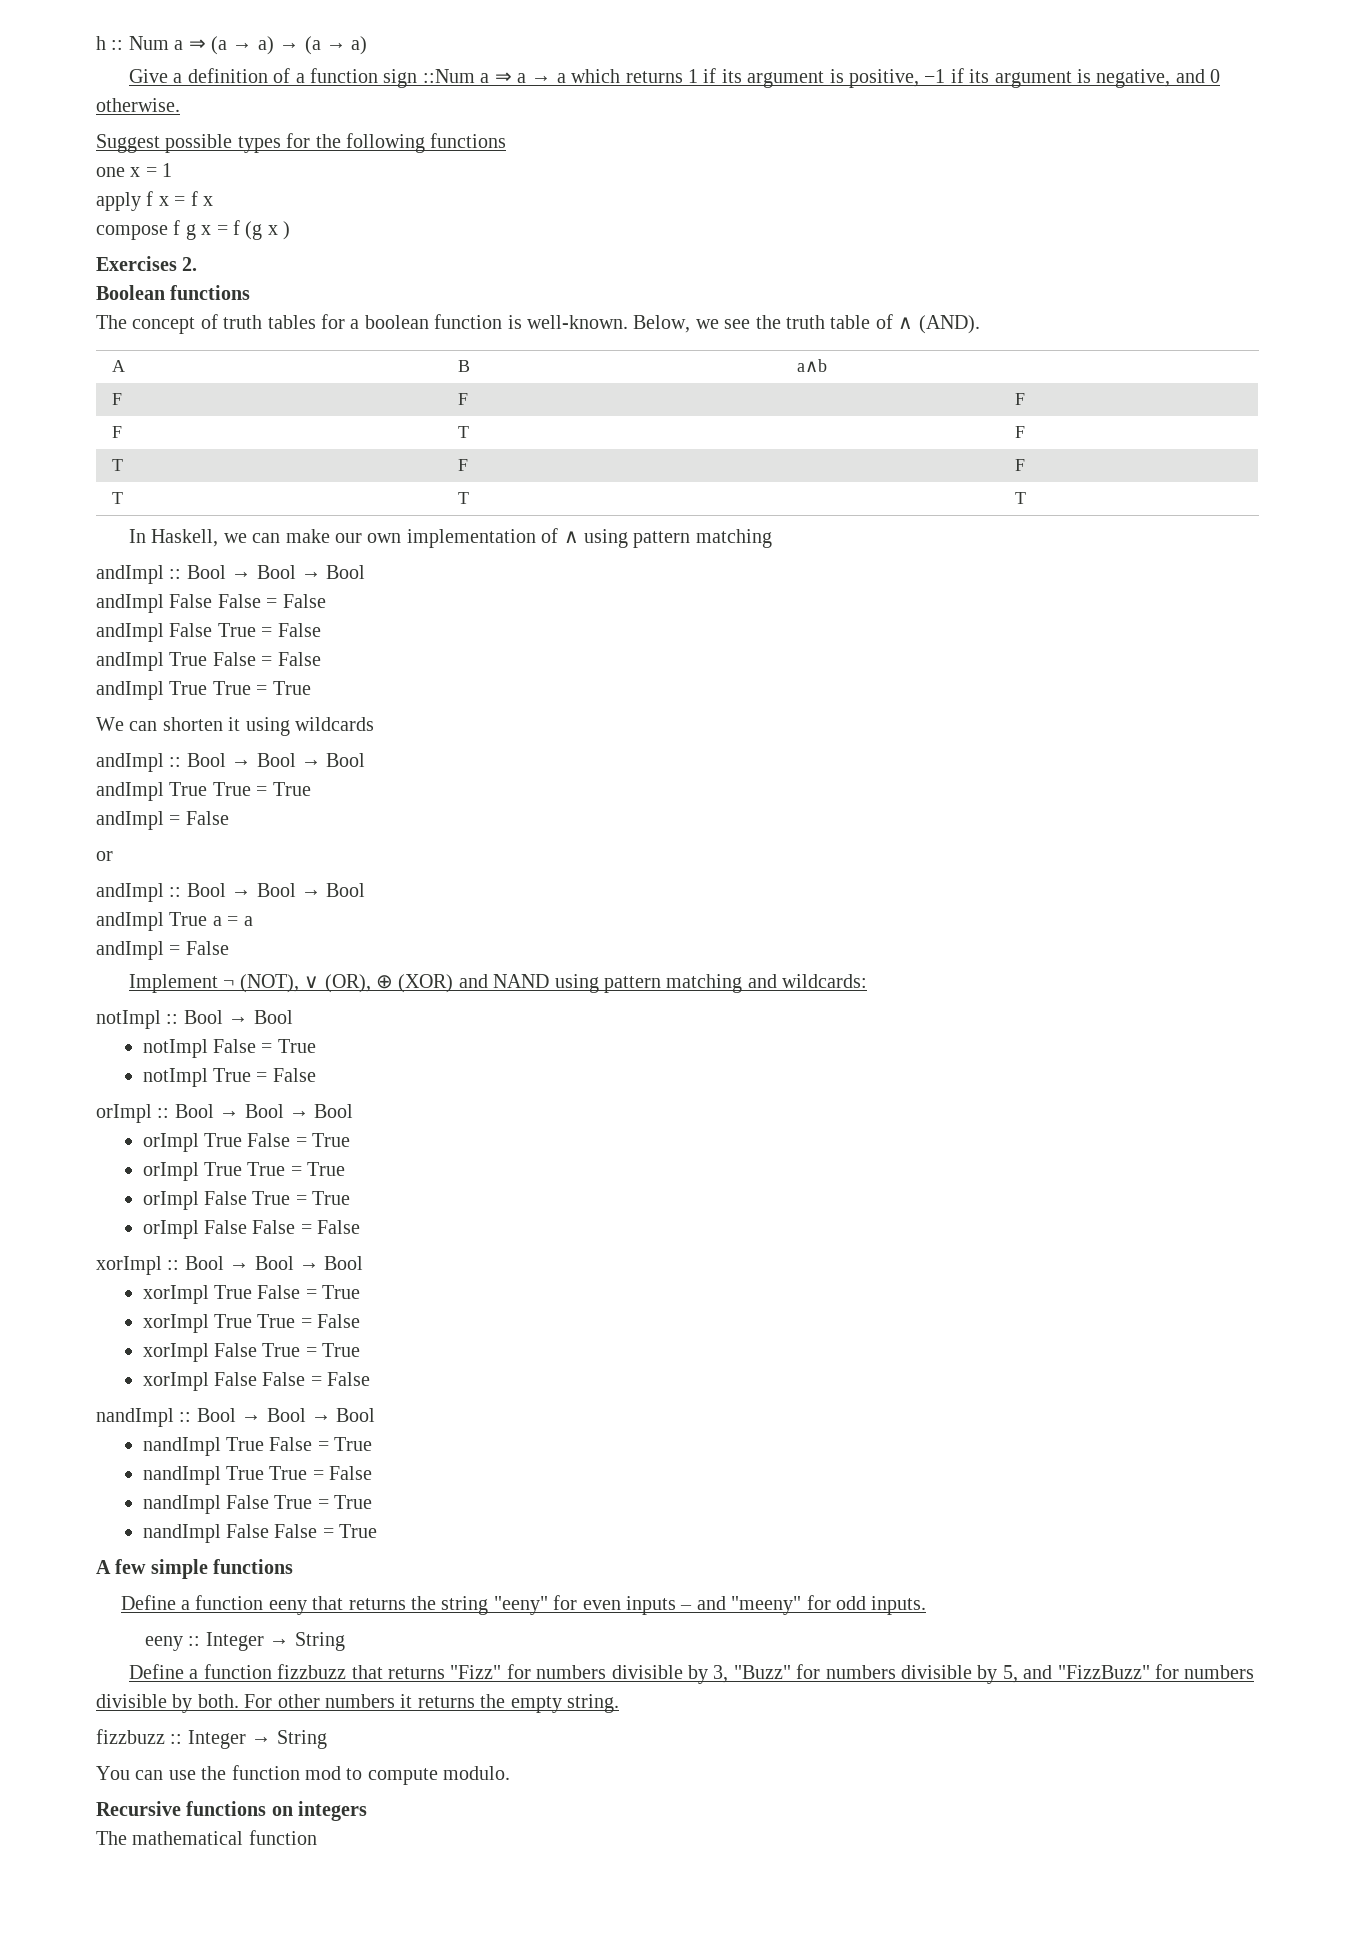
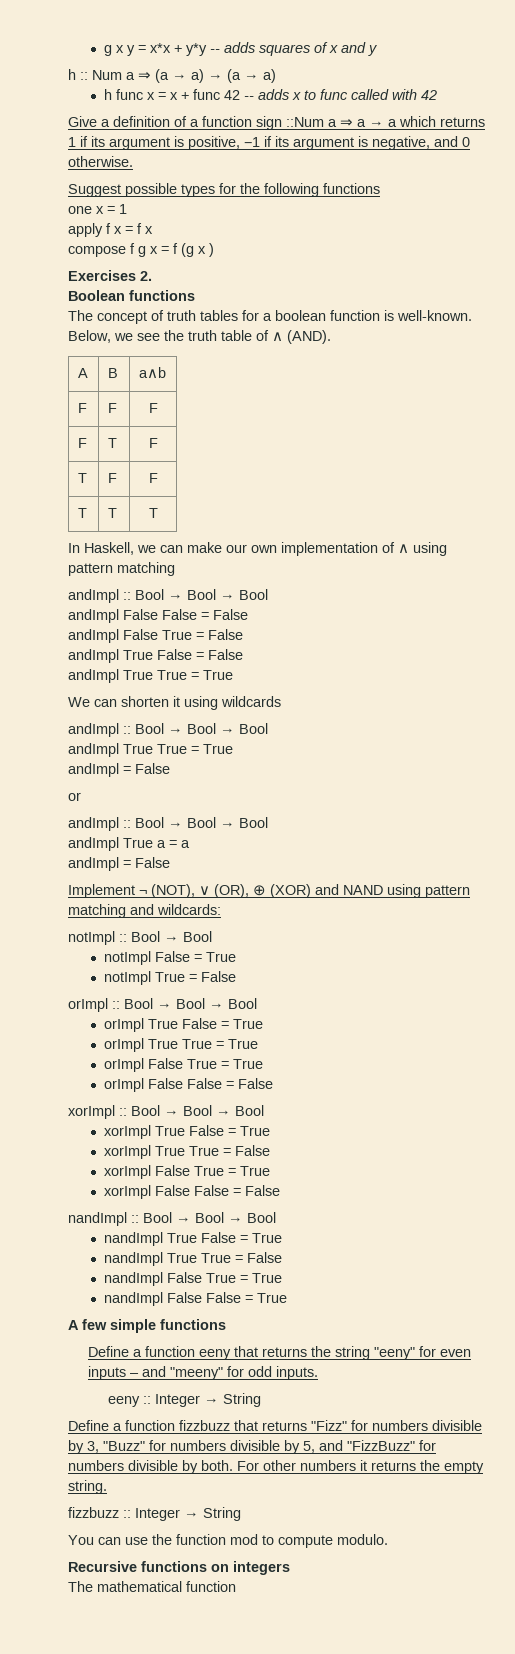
(96, 43) none -> [103,42,377,56] g x y = x*x + y*y -- adds squares of x and y //
(368, 45) none -> [103,89,437,100] // h func x = x + func 42 -- adds x to func called with 42

